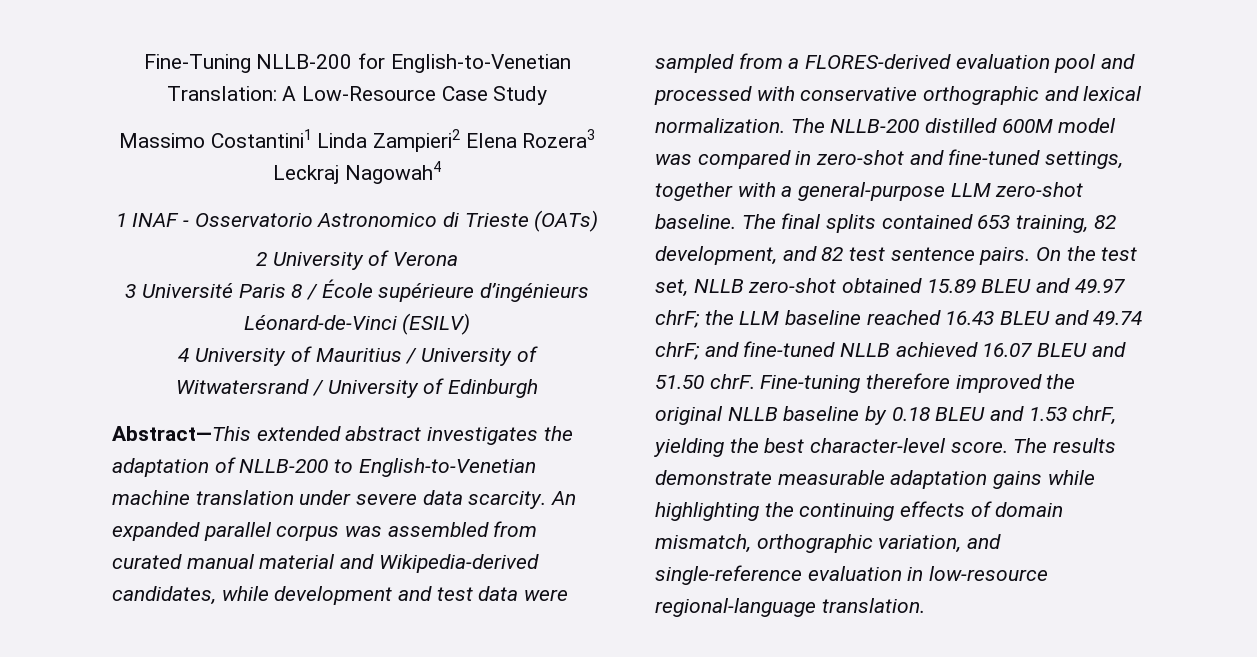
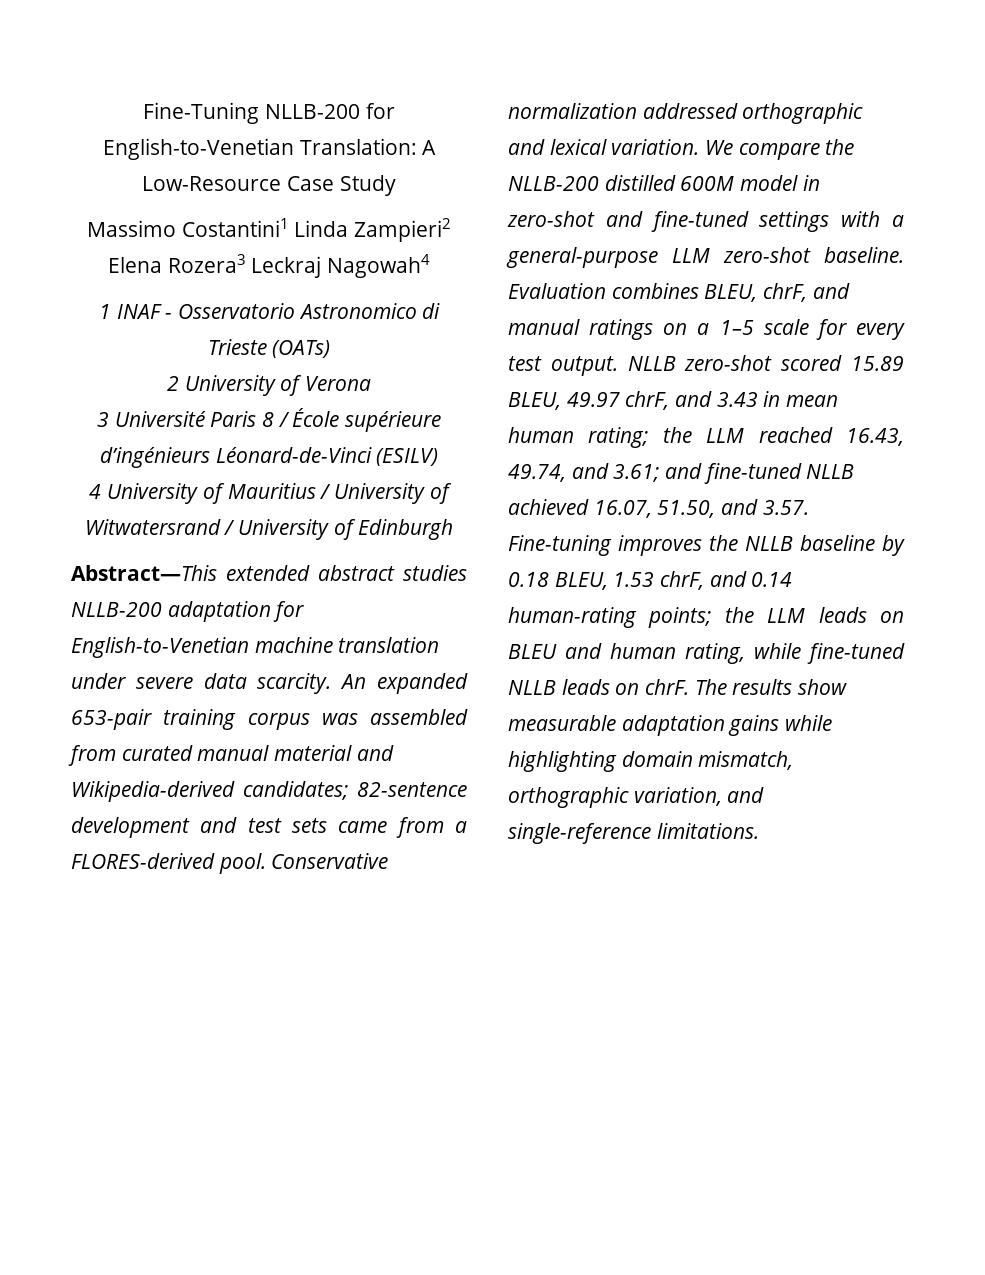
[427,426,573,445] [112,457,354,477] investigates the adaptation of NLLB-200 to -> [403,565,467,581] [71,601,305,622] studies NLLB-200 adaptation for
[203,522,272,541] parallel -> [71,709,237,730] 653-pair training
[112,586,269,605] candidates, while -> [242,781,467,800] candidates; 82-sentence
[478,586,569,601] [655,53,1136,73] [654,86,1143,105] [655,118,825,133] data were sampled from a FLORES-derived evaluation pool and processed with conservative orthographic and lexical normalization. The -> [292,817,467,838] [71,853,389,874] [508,103,864,124] [508,139,855,160] sets came from a FLORES-derived pool. Conservative normalization addressed orthographic and lexical variation. We compare the
[655,150,791,169] was compared -> (799, 183) none
[1045,151,1124,169] [655,182,733,201] settings, together -> [759,211,830,232] settings
[741,213,1116,233] [655,246,1138,265] [655,278,1125,297] [655,310,1143,328] [655,341,1126,360] [655,373,1076,393] [655,406,1117,425] [654,438,1008,457] The final splits contained 653 training, 82 development, and 82 test sentence pairs. On the test set, NLLB zero-shot obtained 15.89 BLEU and 49.97 chrF; the LLM baseline reached 16.43 BLEU and 49.74 chrF; and fine-tuned NLLB achieved 16.07 BLEU and 51.50 chrF. Fine-tuning therefore improved the original NLLB baseline by 0.18 BLEU and 1.53 chrF, yielding the best character-level score. -> [508,283,850,302] [508,319,905,340] [508,355,904,376] [508,391,839,410] [508,427,904,448] [508,463,855,484] [508,499,809,518] [508,535,905,556] [508,571,793,590] [508,607,904,628] [508,643,905,664] [508,679,690,695] Evaluation combines BLEU, chrF, and manual ratings on a 1–5 scale for every test output. NLLB zero-shot scored 15.89 BLEU, 49.97 chrF, and 3.43 in mean human rating; the LLM reached 16.43, 49.74, and 3.61; and fine-tuned NLLB achieved 16.07, 51.50, and 3.57. Fine-tuning improves the NLLB baseline by 0.18 BLEU, 1.53 chrF, and 0.14 human-rating points; the LLM leads on BLEU and human rating, while fine-tuned NLLB leads on chrF.
[655,470,772,485] demonstrate -> [798,679,848,695] show
[764,501,992,521] the continuing effects of -> (617, 761) none
[807,566,1049,581] [655,598,925,617] evaluation in low-resource regional-language translation. -> [656,823,759,839] limitations.

